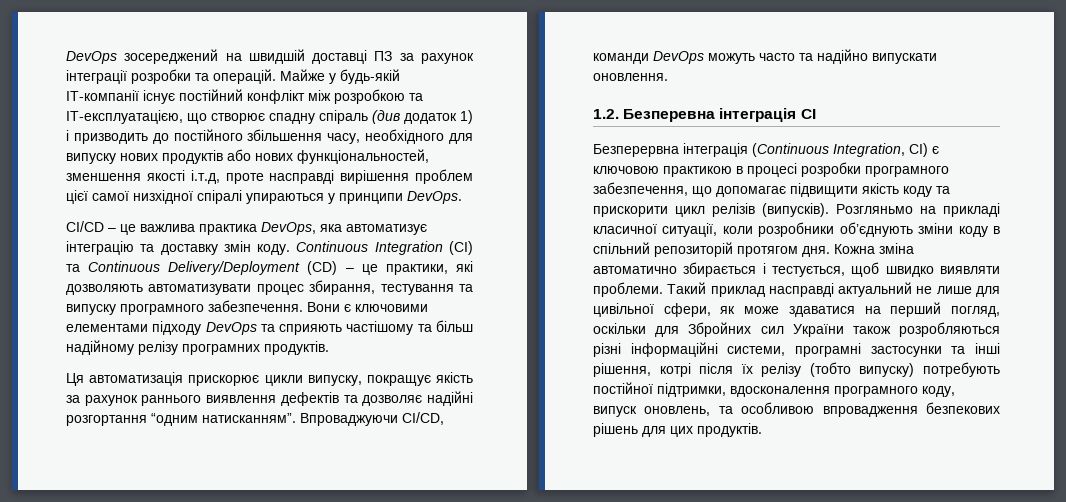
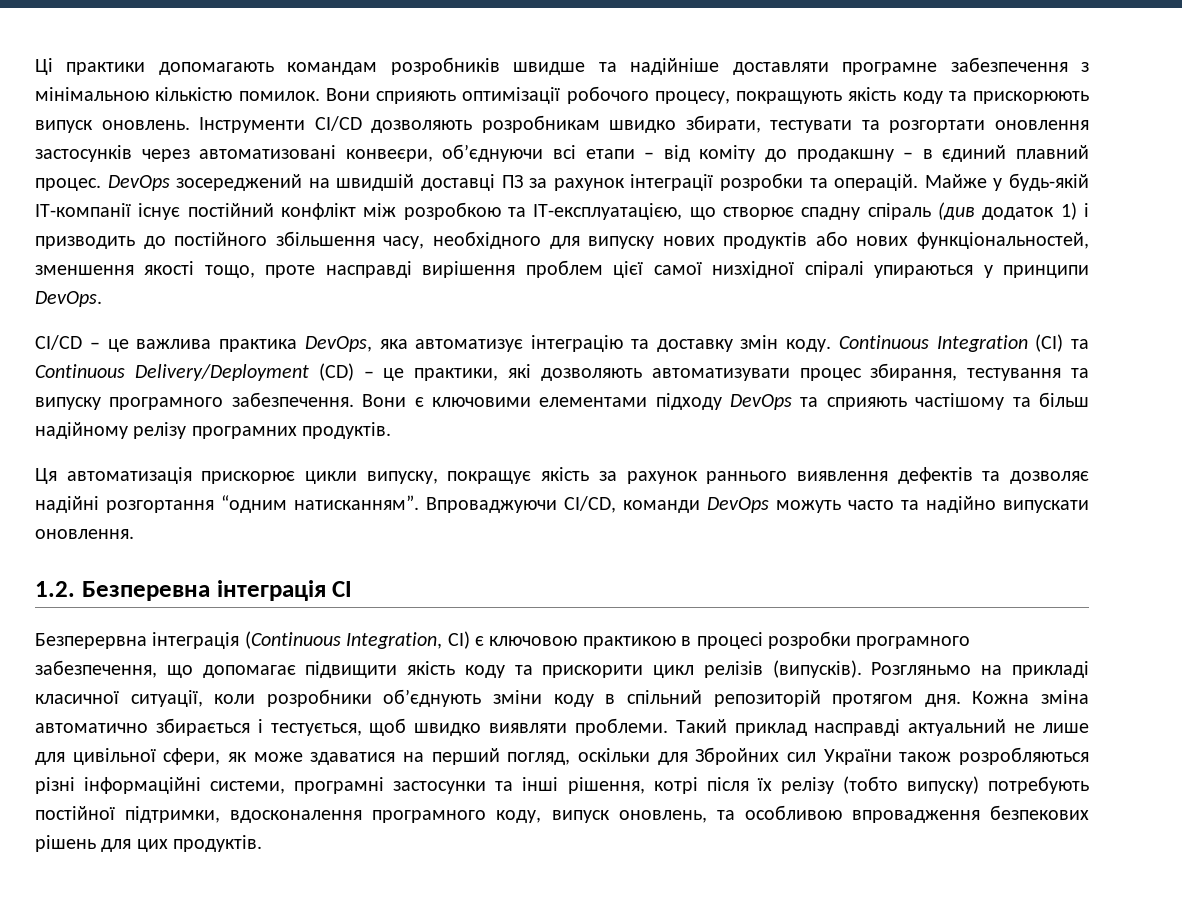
(66, 57) none -> [35,57,1090,75] [35,86,1089,104] [35,115,1089,133] [35,144,1090,162] [35,178,101,191] Ці практики допомагають командам розробників швидше та надійніше доставляти програмне забезпечення з мінімальною кількістю помилок. Вони сприяють оптимізації робочого процесу, покращують якість коду та прискорюють випуск оновлень. Інструменти CI/CD дозволяють розробникам швидко збирати, тестувати та розгортати оновлення застосунків через автоматизовані конвеєри, об’єднуючи всі етапи – від коміту до продакшну – в єдиний плавний процес.
[190,170,220,184] і.т.д, -> [204,265,255,278] тощо,

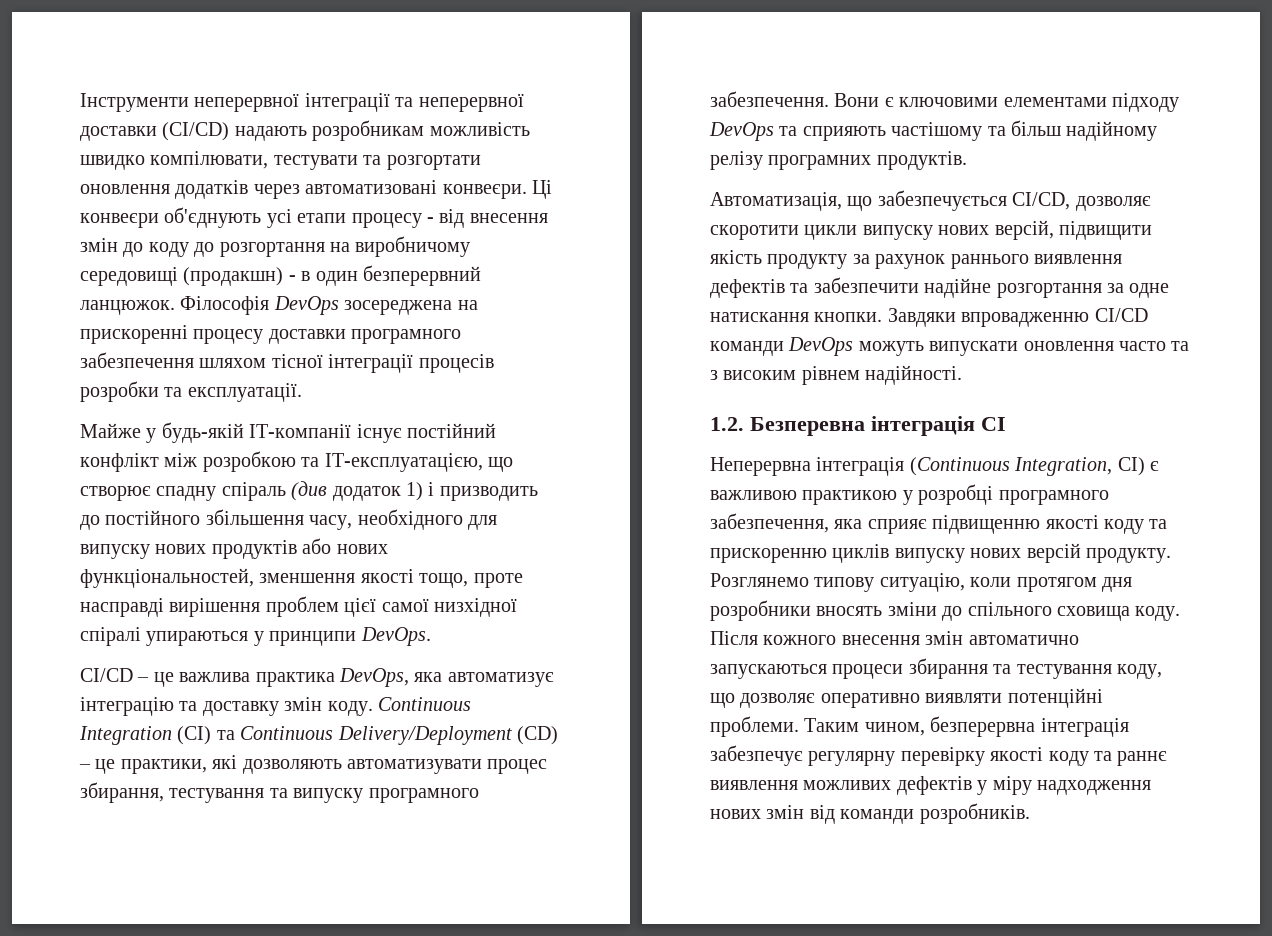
[35,57,1090,75] [35,86,1089,104] [35,115,761,133] Ці практики допомагають командам розробників швидше та надійніше доставляти програмне забезпечення з мінімальною кількістю помилок. Вони сприяють оптимізації робочого процесу, покращують якість коду та прискорюють випуск оновлень. Інструменти CI/CD дозволяють розробникам швидко збирати, -> [80,93,524,112] [80,120,530,141] [80,151,269,170] Інструменти неперервної інтеграції та неперервної доставки (CI/CD) надають розробникам можливість швидко компілювати,
[35,145,132,162] застосунків -> [175,180,249,199] додатків
[345,144,1090,162] [35,174,714,191] конвеєри, об’єднуючи всі етапи – від коміту до продакшну – в єдиний плавний процес. DevOps зосереджений на швидшій доставці ПЗ за рахунок інтеграції -> [442,180,552,199] [80,207,548,228] [80,236,471,257] [80,265,481,286] [80,296,478,315] [80,325,462,344] [80,352,494,373] конвеєри. Ці конвеєри об'єднують усі етапи процесу - від внесення змін до коду до розгортання на виробничому середовищі (продакшн) - в один безперервний ланцюжок. Філософія DevOps зосереджена на прискоренні процесу доставки програмного забезпечення шляхом тісної інтеграції процесів
[834,174,919,191] операцій. -> [187,383,302,402] експлуатації. //
[35,467,590,484] Ця автоматизація прискорює цикли випуску, покращує якість -> [710,190,1151,211] [710,220,1152,240] [710,250,848,269] Автоматизація, що забезпечується CI/CD, дозволяє скоротити цикли випуску нових версій, підвищити якість продукту
[1010,471,1090,484] [35,495,1089,513] [35,529,134,539] дозволяє надійні розгортання “одним натисканням”. Впроваджуючи CI/CD, команди DevOps можуть часто та надійно випускати оновлення. -> [813,277,1170,298] [710,308,1148,327] [710,337,1190,356] [710,365,963,385] забезпечити надійне розгортання за одне натискання кнопки. Завдяки впровадженню CI/CD команди DevOps можуть випускати оновлення часто та з високим рівнем надійності.
[35,633,147,649] Безперервна -> [710,457,811,476] Неперервна
[489,631,971,649] [35,660,1089,678] [35,689,1090,707] [35,718,1089,736] [35,747,1089,765] [35,776,1089,794] [35,805,1089,823] [35,835,263,852] ключовою практикою в процесі розробки програмного забезпечення, що допомагає підвищити якість коду та прискорити цикл релізів (випусків). Розгляньмо на прикладі класичної ситуації, коли розробники об’єднують зміни коду в спільний репозиторій протягом дня. Кожна зміна автоматично збирається і тестується, щоб швидко виявляти проблеми. Такий приклад насправді актуальний не лише для цивільної сфери, як може здаватися на перший погляд, оскільки для Збройних сил України також розробляються різні інформаційні системи, програмні застосунки та інші рішення, котрі після їх релізу (тобто випуску) потребують постійної підтримки, вдосконалення програмного коду, випуск оновлень, та особливою впровадження безпекових рішень для цих продуктів. -> [710,484,1109,505] [710,513,1168,534] [710,543,1171,563] [710,573,1132,592] [710,600,1181,621] [710,631,1079,645] [710,658,1162,679] [710,688,1103,708] [710,716,1129,737] [710,745,1168,766] [710,776,1151,795] [710,803,1030,824] важливою практикою у розробці програмного забезпечення, яка сприяє підвищенню якості коду та прискоренню циклів випуску нових версій продукту. Розглянемо типову ситуацію, коли протягом дня розробники вносять зміни до спільного сховища коду. Після кожного внесення змін автоматично запускаються процеси збирання та тестування коду, що дозволяє оперативно виявляти потенційні проблеми. Таким чином, безперервна інтеграція забезпечує регулярну перевірку якості коду та раннє виявлення можливих дефектів у міру надходження нових змін від команди розробників.

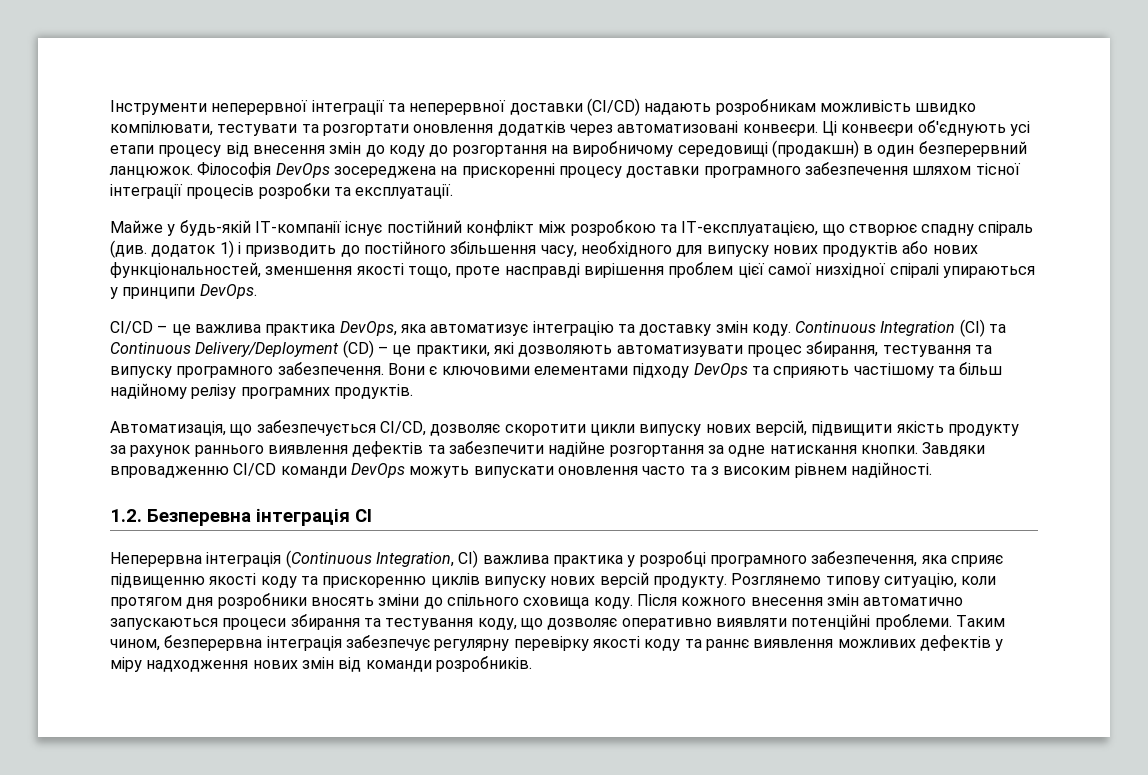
[427,217,434,223] - -> (222, 151) none
[288,275,296,281] - -> (859, 149) none
[291,481,328,501] (див -> [110,240,147,258] (див.
[1150,461,1159,471] [710,490,898,505] є важливою практикою -> [482,555,623,567] важлива практика

